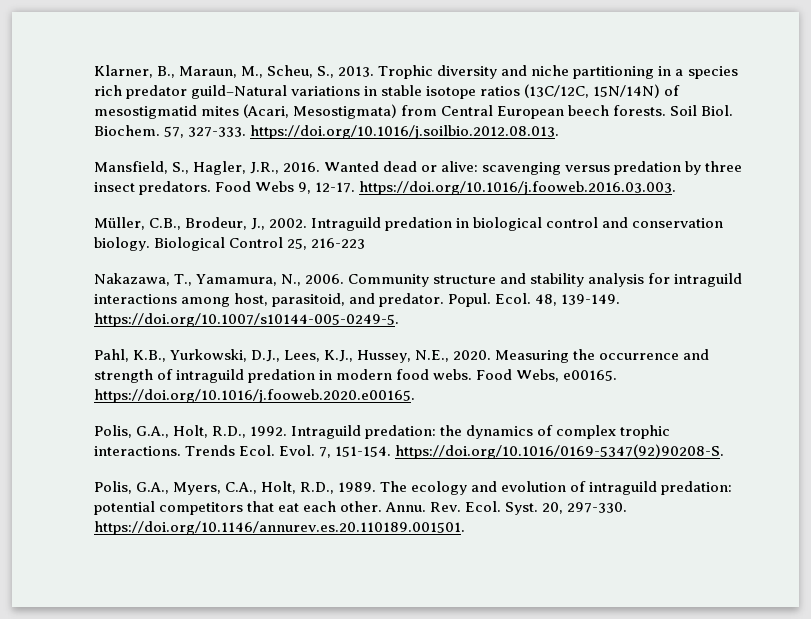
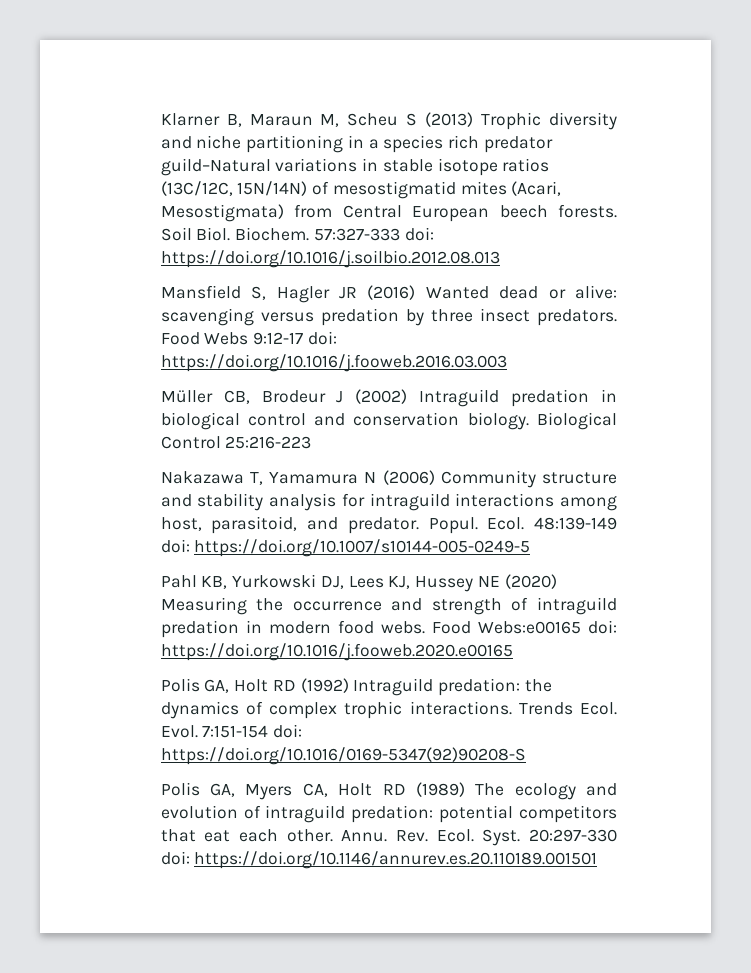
[93,65,375,78] Klarner, B., Maraun, M., Scheu, S., 2013. -> [160,112,474,127] Klarner B, Maraun M, Scheu S (2013)
[163,125,559,139] [93,161,321,175] 57, 327-333. https://doi.org/10.1016/j.soilbio.2012.08.013. // Mansfield, S., Hagler, J.R., 2016. -> [313,227,434,241] [160,250,500,268] [160,285,416,303] 57:327-333 doi: https://doi.org/10.1016/j.soilbio.2012.08.013 // Mansfield S, Hagler JR (2016)
[298,181,677,195] [93,217,308,230] 9, 12-17. https://doi.org/10.1016/j.fooweb.2016.03.003. // Müller, C.B., Brodeur, J., 2002. -> [253,331,337,345] [160,354,507,372] [160,389,408,404] 9:12-17 doi: https://doi.org/10.1016/j.fooweb.2016.03.003 // Müller CB, Brodeur J (2002)
[286,238,366,250] [93,273,345,286] 25, 216-223 // Nakazawa, T., Yamamura, N., 2006. -> [225,436,312,449] [160,470,435,485] 25:216-223 // Nakazawa T, Yamamura N (2006)
[535,294,621,306] [93,313,399,327] [93,349,492,363] 48, 139-149. https://doi.org/10.1007/s10144-005-0249-5. // Pahl, K.B., Yurkowski, D.J., Lees, K.J., Hussey, N.E., 2020. -> [534,517,617,530] [160,539,531,557] [160,574,557,592] 48:139-149 doi: https://doi.org/10.1007/s10144-005-0249-5 // Pahl KB, Yurkowski DJ, Lees KJ, Hussey NE (2020)
[516,369,618,382] [93,389,415,403] [93,425,288,438] Webs, e00165. https://doi.org/10.1016/j.fooweb.2020.e00165. // Polis, G.A., Holt, R.D., 1992. -> [477,620,617,634] [160,643,513,661] [160,678,349,693] Webs:e00165 doi: https://doi.org/10.1016/j.fooweb.2020.e00165 // Polis GA, Holt RD (1992)
[319,444,725,459] [93,481,377,495] 7, 151-154. https://doi.org/10.1016/0169-5347(92)90208-S. // Polis, G.A., Myers, C.A., Holt, R.D., 1989. -> [202,724,303,738] [160,747,526,765] [160,782,465,800] 7:151-154 doi: https://doi.org/10.1016/0169-5347(92)90208-S // Polis GA, Myers CA, Holt RD (1989)
[542,502,628,514] [93,521,465,535] 20, 297-330. https://doi.org/10.1146/annurev.es.20.110189.001501. -> [529,829,617,842] [160,851,598,869] 20:297-330 doi: https://doi.org/10.1146/annurev.es.20.110189.001501

